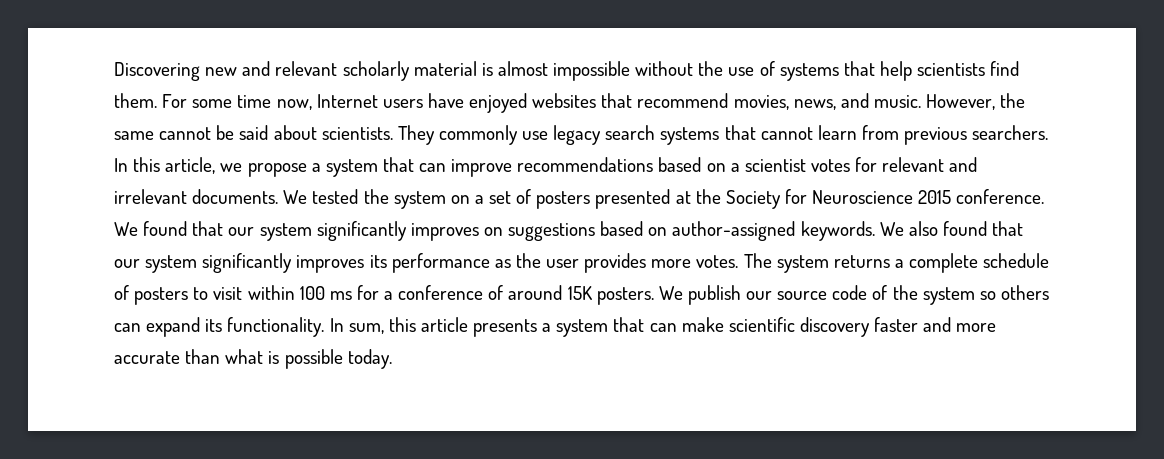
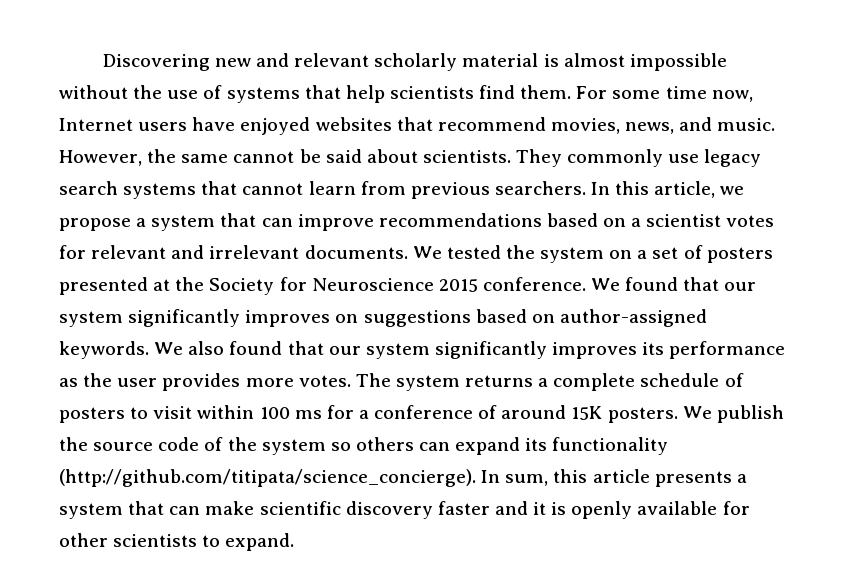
[746,291,773,300] our -> [59,437,88,451] the
[227,317,325,337] functionality. -> [552,437,669,455] [59,469,476,487] functionality (http://github.com/titipata/science_concierge).
[956,323,997,332] [114,349,392,369] more accurate than what is possible today. -> [533,501,750,519] [59,533,295,551] it is openly available for other scientists to expand.

